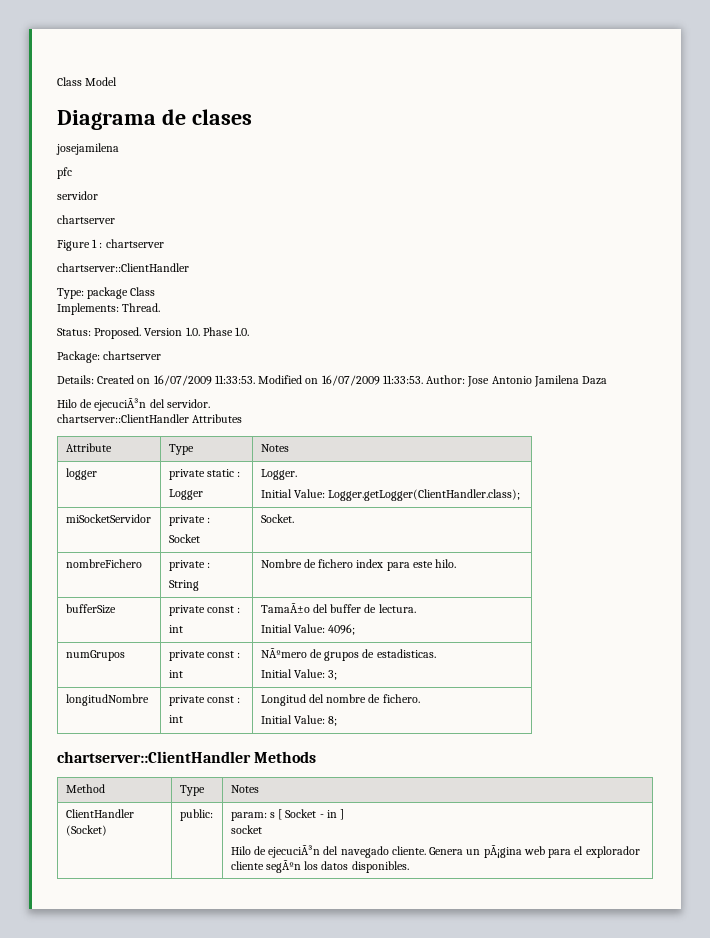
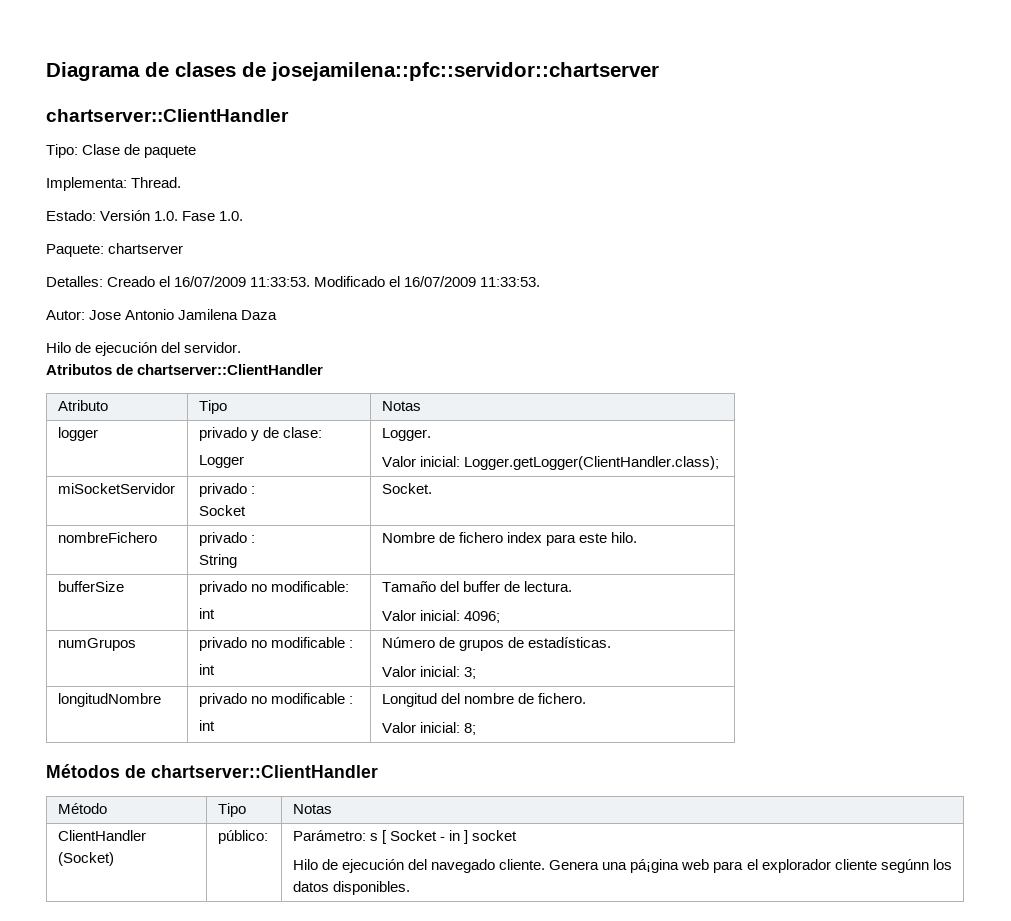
[57,77,118,86] Class Model // -> (46, 71) none
[56,143,119,155] [57,167,72,179] [57,191,98,200] [57,215,115,224] [57,239,164,251] [57,263,189,272] [57,287,156,299] [57,303,161,315] [57,327,233,339] // josejamilena // pfc // servidor // chartserver // Figure 1 : chartserver // chartserver::ClientHandler // Type: package Class // Implements: Thread. // Status: Proposed. Version 1.0. Phase -> [242,62,659,81] [46,109,289,122] [46,144,197,158] [46,177,182,191] [46,210,216,221] de josejamilena::pfc::servidor::chartserver // chartserver::ClientHandler // Tipo: Clase de paquete // Implementa: Thread. // Estado: Versión 1.0. Fase
[57,351,162,363] [57,375,466,386] Package: chartserver // Details: Created on 16/07/2009 11:33:53. Modified on 16/07/2009 11:33:53. Author: -> [46,243,184,257] [46,276,541,287] [46,310,85,320] Paquete: chartserver // Detalles: Creado el 16/07/2009 11:33:53. Modificado el 16/07/2009 11:33:53. // Autor:
[94,398,147,411] ejecuciÃ³n -> [95,342,158,356] ejecución
[57,414,243,423] [65,443,112,452] [168,444,194,455] [260,444,289,452] [65,468,97,480] [168,469,241,480] chartserver::ClientHandler Attributes // Attribute | Type | Notes // logger | private static : -> [46,364,324,375] [57,400,108,411] [198,400,227,414] [381,401,421,411] [57,427,98,441] [198,427,323,441] Atributos de chartserver::ClientHandler // Atributo | Tipo | Notas // logger | privado y de clase:
[260,489,325,498] Initial Value: -> [381,456,460,467] Valor inicial:
[168,515,205,526] private -> [198,483,247,497] privado
[168,560,205,571] private -> [198,532,247,546] privado
[168,605,241,616] [168,625,183,633] [260,603,310,613] private const : // int | TamaÃ±o -> [198,581,350,595] [198,608,215,619] [381,581,436,592] privado no modificable: // int | Tamaño
[260,624,325,633] Initial Value: -> [381,610,460,621] Valor inicial:
[168,650,241,661] [168,670,183,678] [260,648,307,658] private const : // int | NÃºmero -> [198,637,354,651] [198,664,215,675] [381,637,435,648] privado no modificable : // int | Número
[376,649,436,658] [260,669,325,678] estadisticas. // Initial Value: -> [528,637,612,648] [381,666,460,677] estadísticas. // Valor inicial:
[168,695,234,706] private const -> [198,693,346,707] privado no modificable
[260,715,325,724] Initial Value: -> [381,722,460,733] Valor inicial:
[57,751,317,763] [65,784,105,793] [179,785,205,796] [230,785,259,793] chartserver::ClientHandler Methods // Method | Type | Notes -> [46,764,378,778] [57,803,107,814] [217,803,246,817] [292,804,332,814] Métodos de chartserver::ClientHandler // Método | Tipo | Notas
[179,809,213,821] [230,812,267,821] public: | param: -> [217,830,268,844] [292,830,366,841] público: | Parámetro:
(345, 814) // -> (469, 837) none
[268,845,321,858] ejecuciÃ³n -> [342,859,405,873] ejecución
[466,845,522,858] un pÃ¡gina -> [602,859,680,873] una pá¡gina
[265,860,301,873] segÃºn -> [880,859,929,873] segúnn

